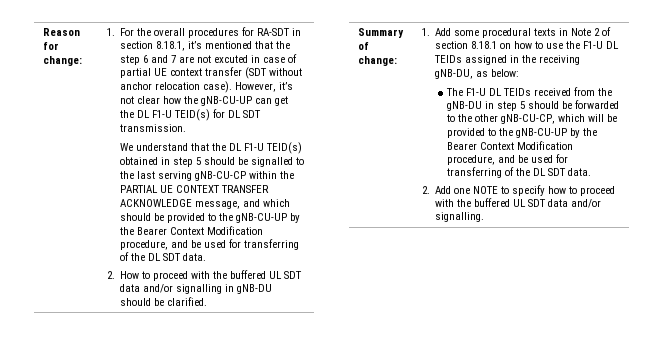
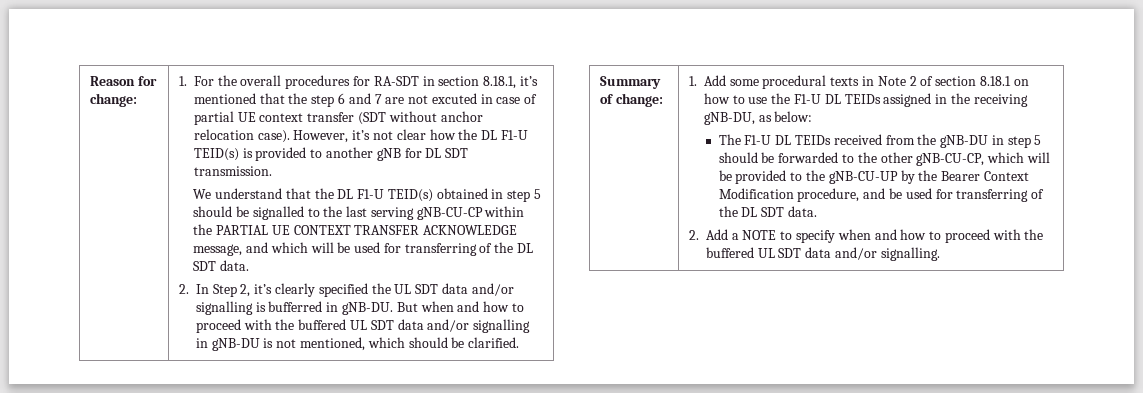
[201,96,289,106] [120,109,211,121] gNB-CU-UP can get the DL F1-U TEID(s) -> [481,130,528,140] [193,147,401,161] DL F1-U TEID(s) is provided to another gNB
[120,213,301,223] [120,226,264,235] [120,240,189,250] should be provided to the gNB-CU-UP by the Bearer Context Modification procedure, and -> [310,242,334,253] will
[120,271,140,279] How -> [195,283,514,297] [195,301,510,315] In Step 2, it’s clearly specified the UL SDT data and/or signalling is bufferred in gNB-DU. But when and how
(273, 289) none -> [263,337,405,351] is not mentioned, which
[454,188,471,194] one -> [731,233,739,240] a
(546, 190) none -> [837,229,897,240] when and

